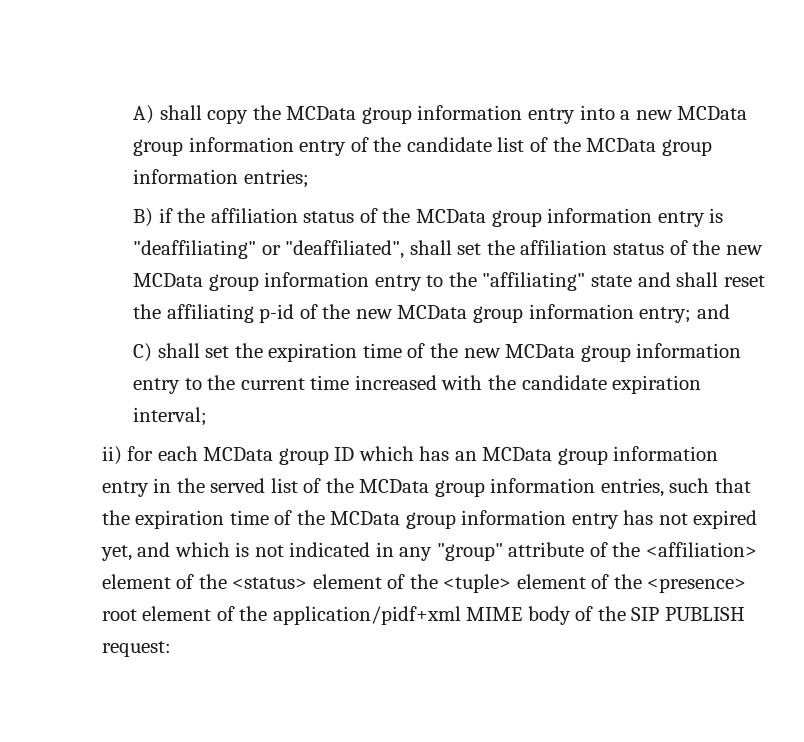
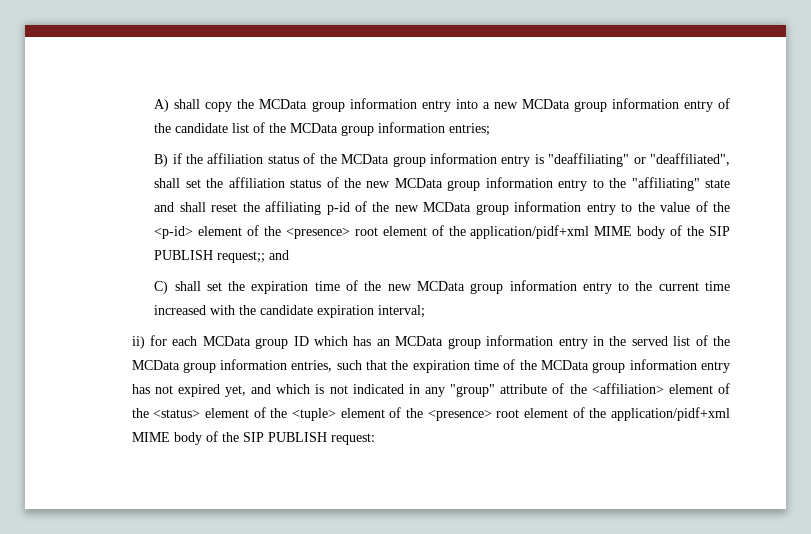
[639,307,692,323] entry; -> [586,201,730,215] [154,225,730,239] [154,250,266,263] entry to the value of the <p-id> element of the <presence> root element of the application/pidf+xml MIME body of the SIP PUBLISH request;;

